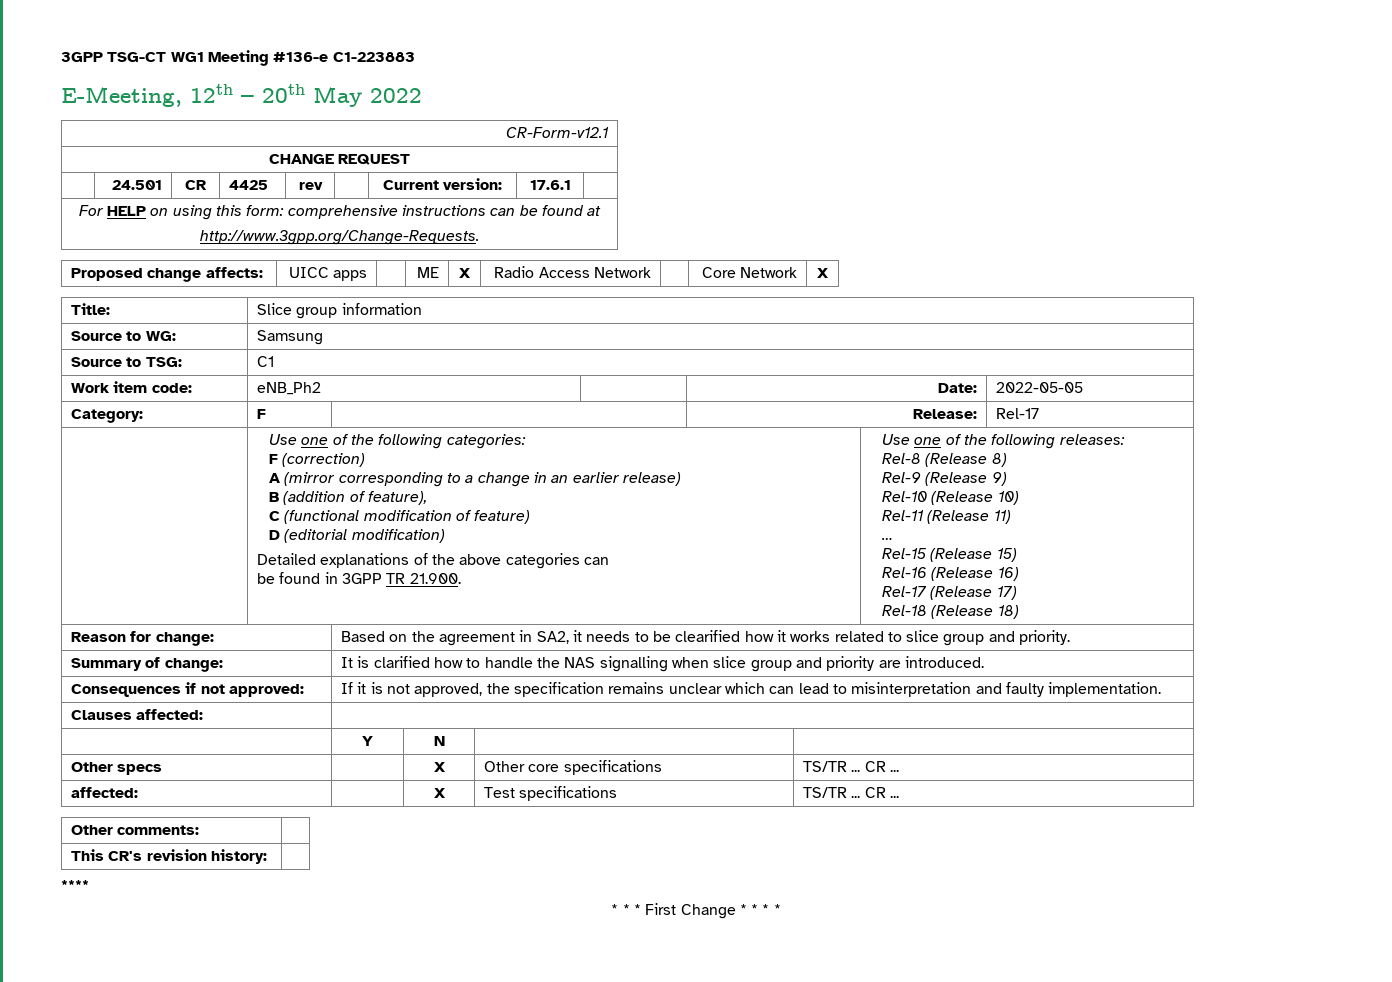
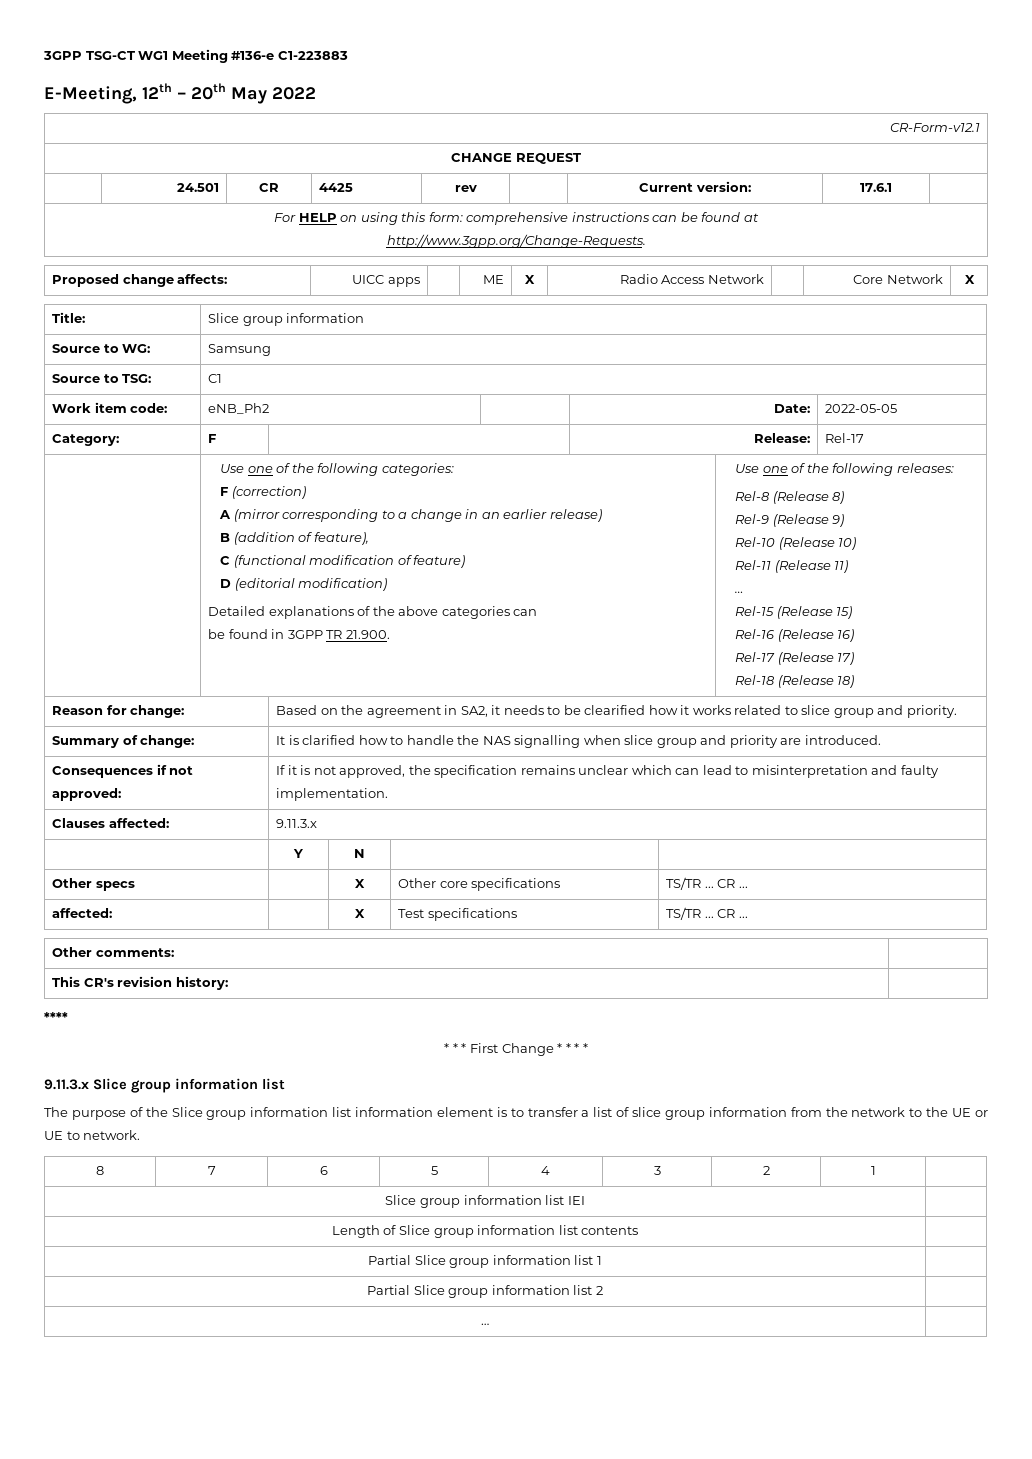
(204, 714) none -> [276,819,318,828] 9.11.3.x
(781, 909) none -> [44,1078,285,1093] [44,1107,988,1120] [44,1130,141,1140] [96,1166,104,1175] [207,1166,216,1175] [319,1166,328,1175] [430,1166,438,1175] [541,1166,550,1175] [653,1166,661,1175] [762,1166,770,1175] [870,1166,876,1175] [385,1195,585,1208] [331,1225,639,1238] [368,1255,602,1268] [367,1285,603,1298] [481,1323,489,1325] // 9.11.3.x Slice group information list // The purpose of the Slice group information list information element is to transfer a list of slice group information from the network to the UE or UE to network. // 8 | 7 | 6 | 5 | 4 | 3 | 2 | 1 | // Slice group information list IEI | // Length of Slice group information list contents | // Partial Slice group information list 1 | // Partial Slice group information list 2 | // … |

